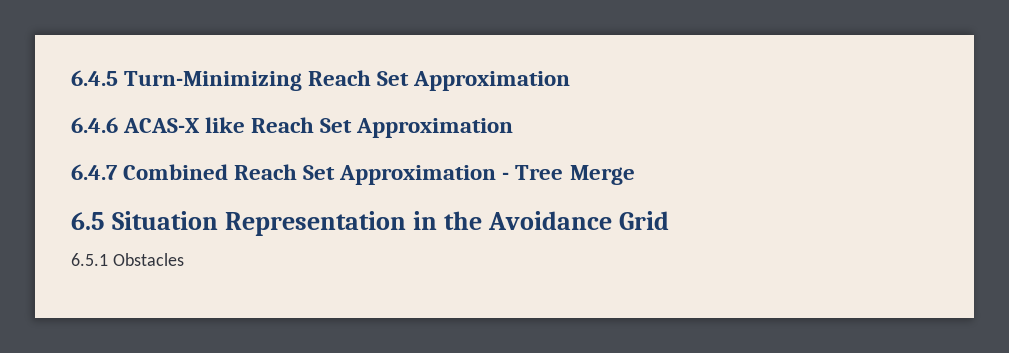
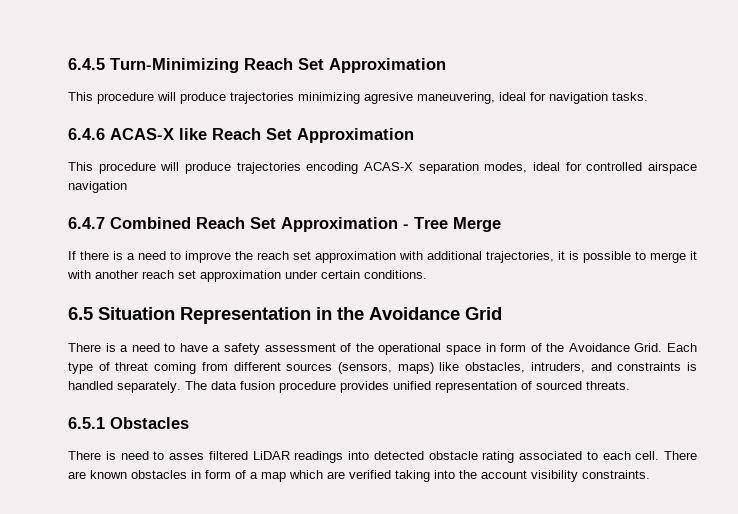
(571, 81) none -> [68,92,648,104] // This procedure will produce trajectories minimizing agresive maneuvering, ideal for navigation tasks.
(514, 128) none -> [68,162,697,174] [68,181,127,193] // This procedure will produce trajectories encoding ACAS-X separation modes, ideal for controlled airspace navigation
(635, 175) none -> [68,251,697,263] [67,270,427,282] // If there is a need to improve the reach set approximation with additional trajectories, it is possible to merge it with another reach set approximation under certain conditions.
[71,253,184,266] 6.5.1 Obstacles -> [68,343,697,355] [68,362,697,374] [68,381,630,393] [68,417,189,429] [68,451,697,463] [68,470,650,482] There is a need to have a safety assessment of the operational space in form of the Avoidance Grid. Each type of threat coming from different sources (sensors, maps) like obstacles, intruders, and constraints is handled separately. The data fusion procedure provides unified representation of sourced threats. // 6.5.1 Obstacles // There is need to asses filtered LiDAR readings into detected obstacle rating associated to each cell. There are known obstacles in form of a map which are verified taking into the account visibility constraints.

